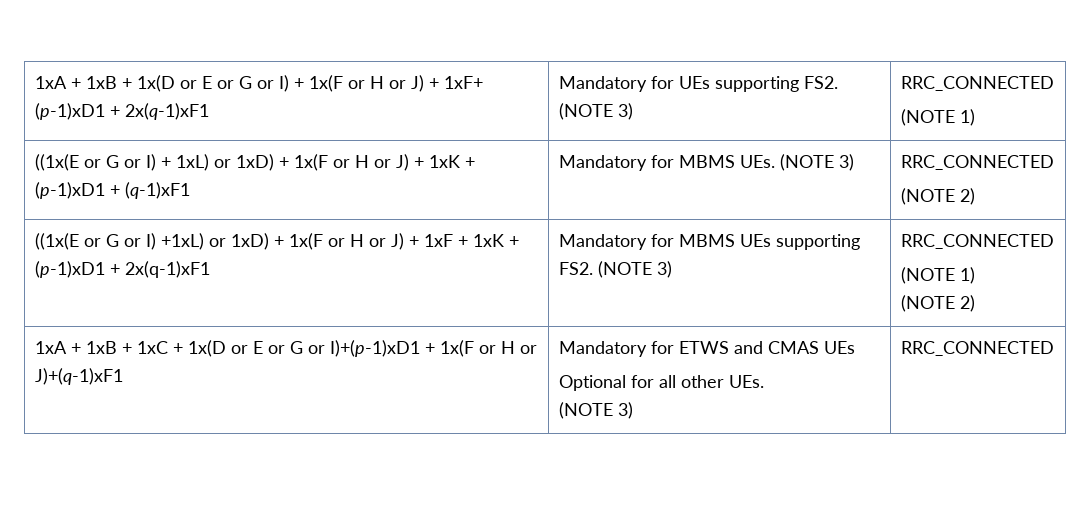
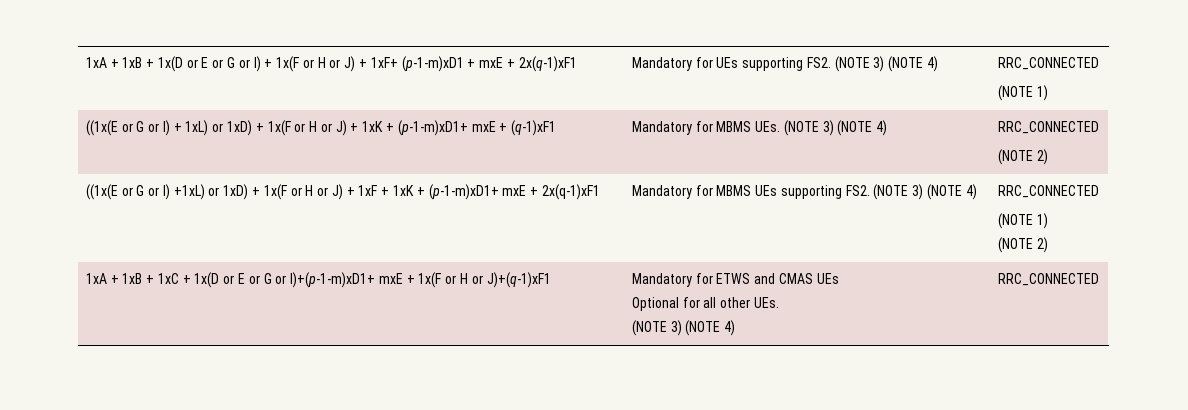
[34,103,105,120] (p-1)xD1 -> [401,56,504,72] (p-1-m)xD1 + mxE
(633, 111) none -> [888,56,939,72] (NOTE 4)
[34,182,105,199] (p-1)xD1 -> [397,120,496,136] (p-1-m)xD1+ mxE
(854, 162) none -> [837,120,888,136] (NOTE 4)
[34,261,105,278] (p-1)xD1 -> [428,184,527,200] (p-1-m)xD1+ mxE
(672, 269) none -> [927,184,977,200] (NOTE 4)
[329,340,420,357] I)+(p-1)xD1 -> [290,272,403,288] I)+(p-1-m)xD1+ mxE
(633, 410) none -> [685,320,736,336] (NOTE 4)

